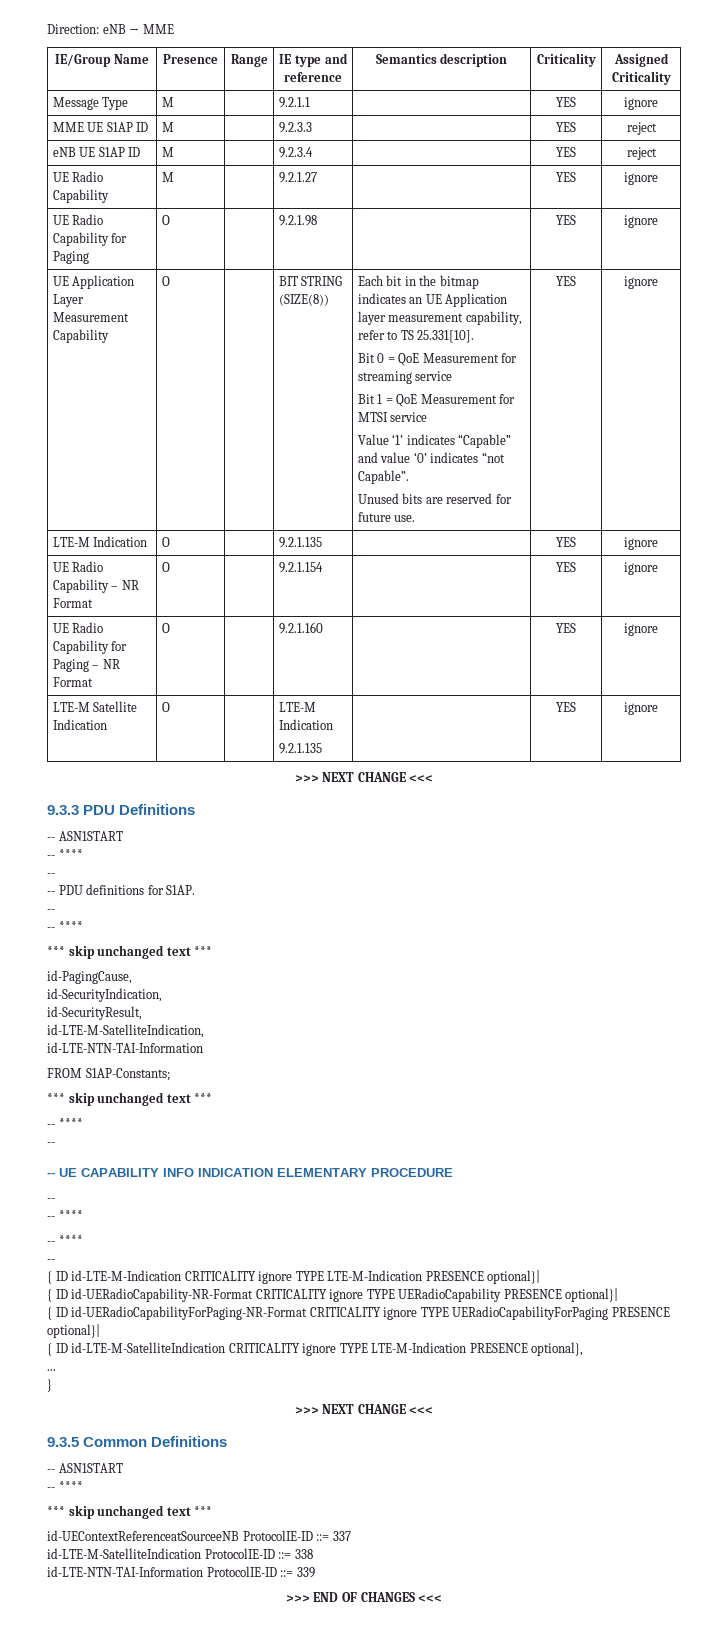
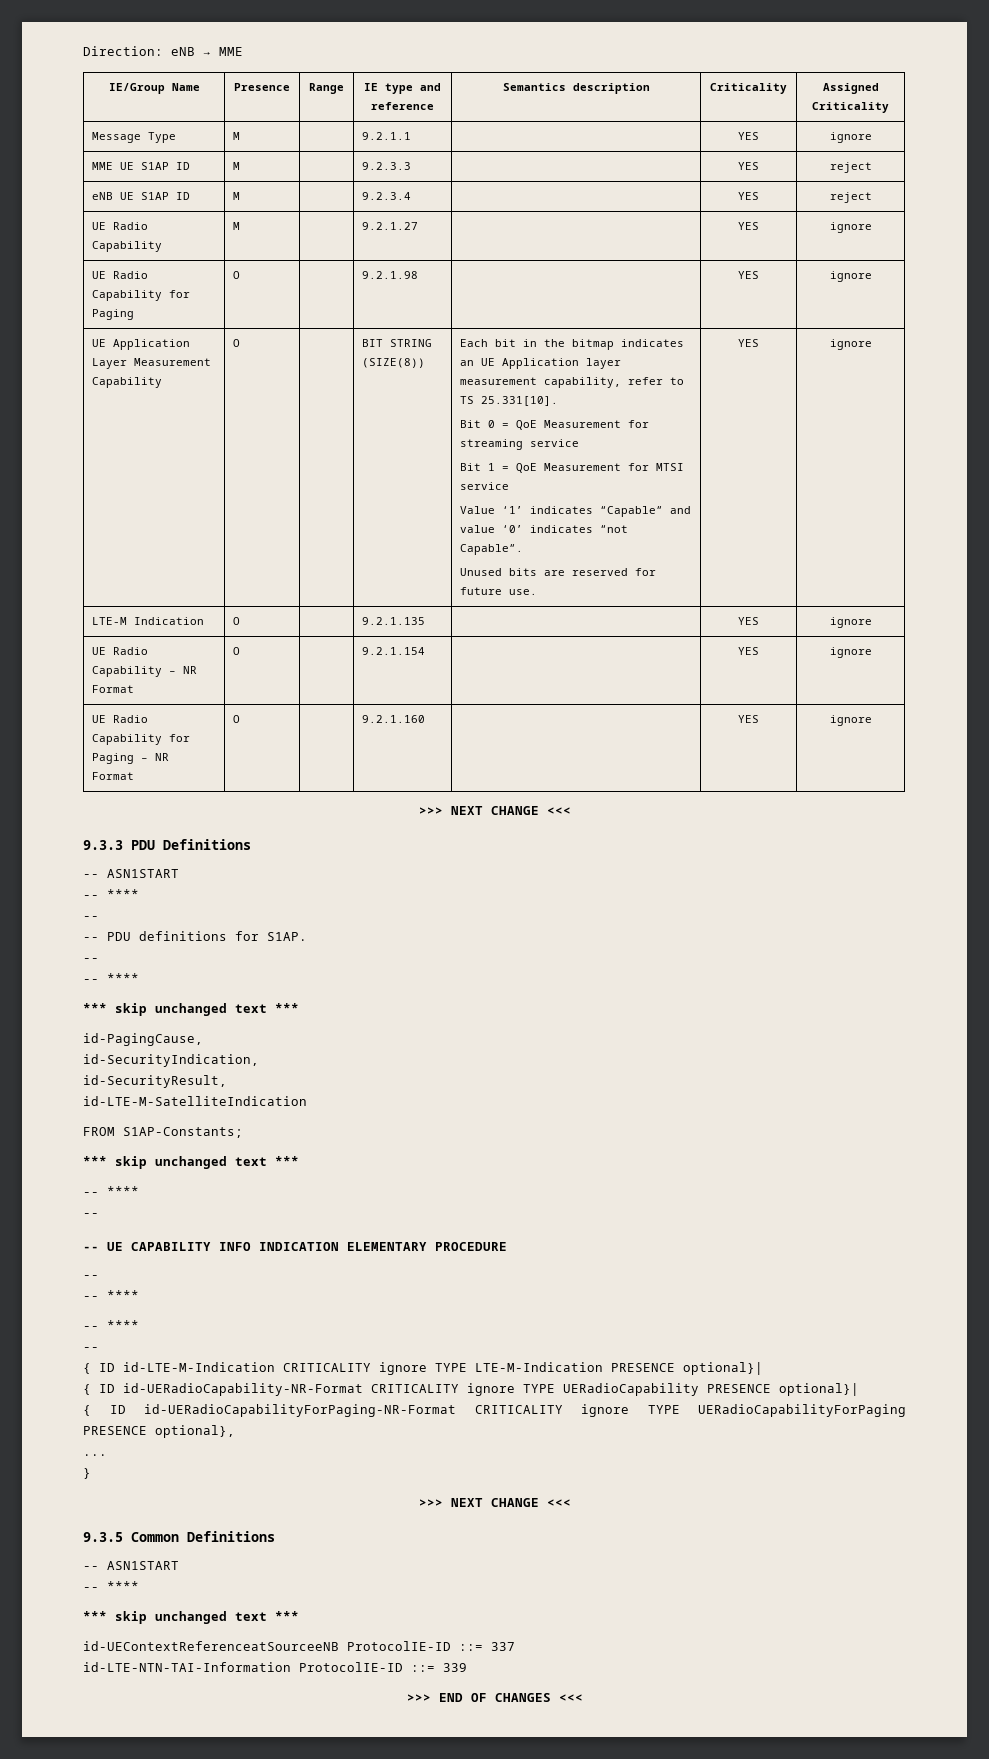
[52,701,138,712] [52,719,107,730] [161,702,170,712] [278,702,316,712] [278,719,333,730] [278,743,322,754] [556,702,576,712] [624,702,659,715] // LTE-M Satellite Indication | O | | LTE-M Indication // 9.2.1.135 | | YES | ignore -> (872, 720) none
[47,1024,204,1038] [47,1042,203,1053] id-LTE-M-SatelliteIndication, // id-LTE-NTN-TAI-Information -> [83,1096,307,1106] id-LTE-M-SatelliteIndication
[47,1324,100,1338] [47,1342,528,1356] optional}| // { ID id-LTE-M-SatelliteIndication CRITICALITY ignore TYPE LTE-M-Indication PRESENCE -> (147, 1430) none
[47,1548,313,1559] // id-LTE-M-SatelliteIndication ProtocolIE-ID ::= 338 -> (515, 1646) none

